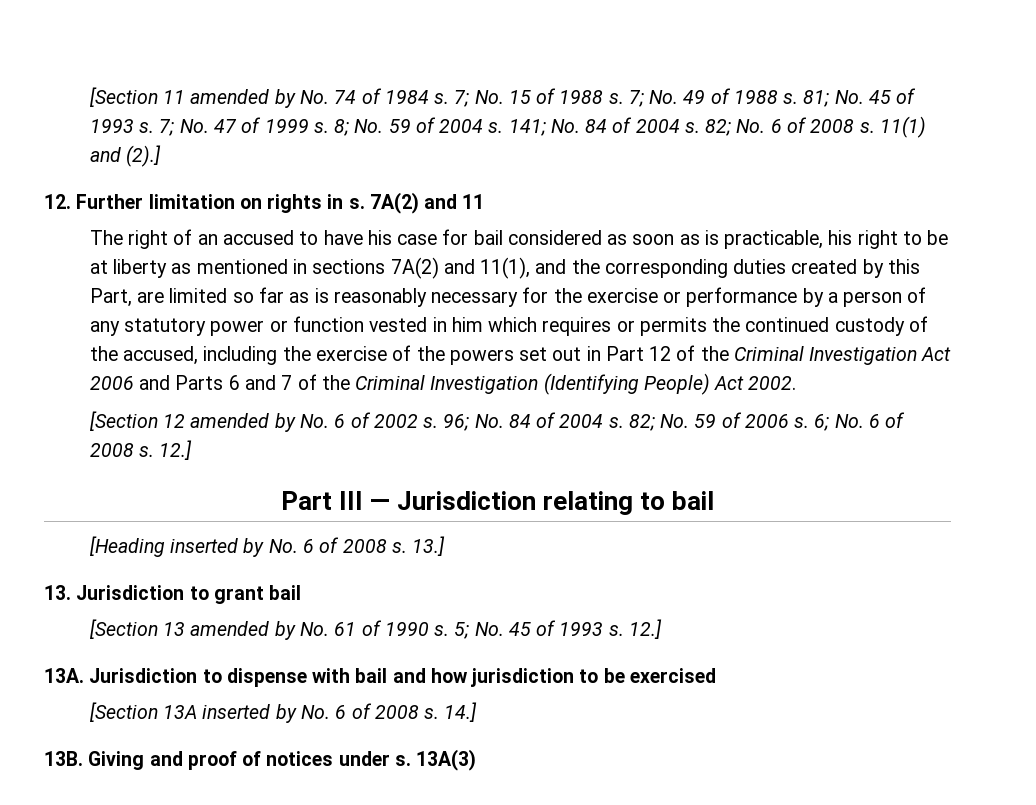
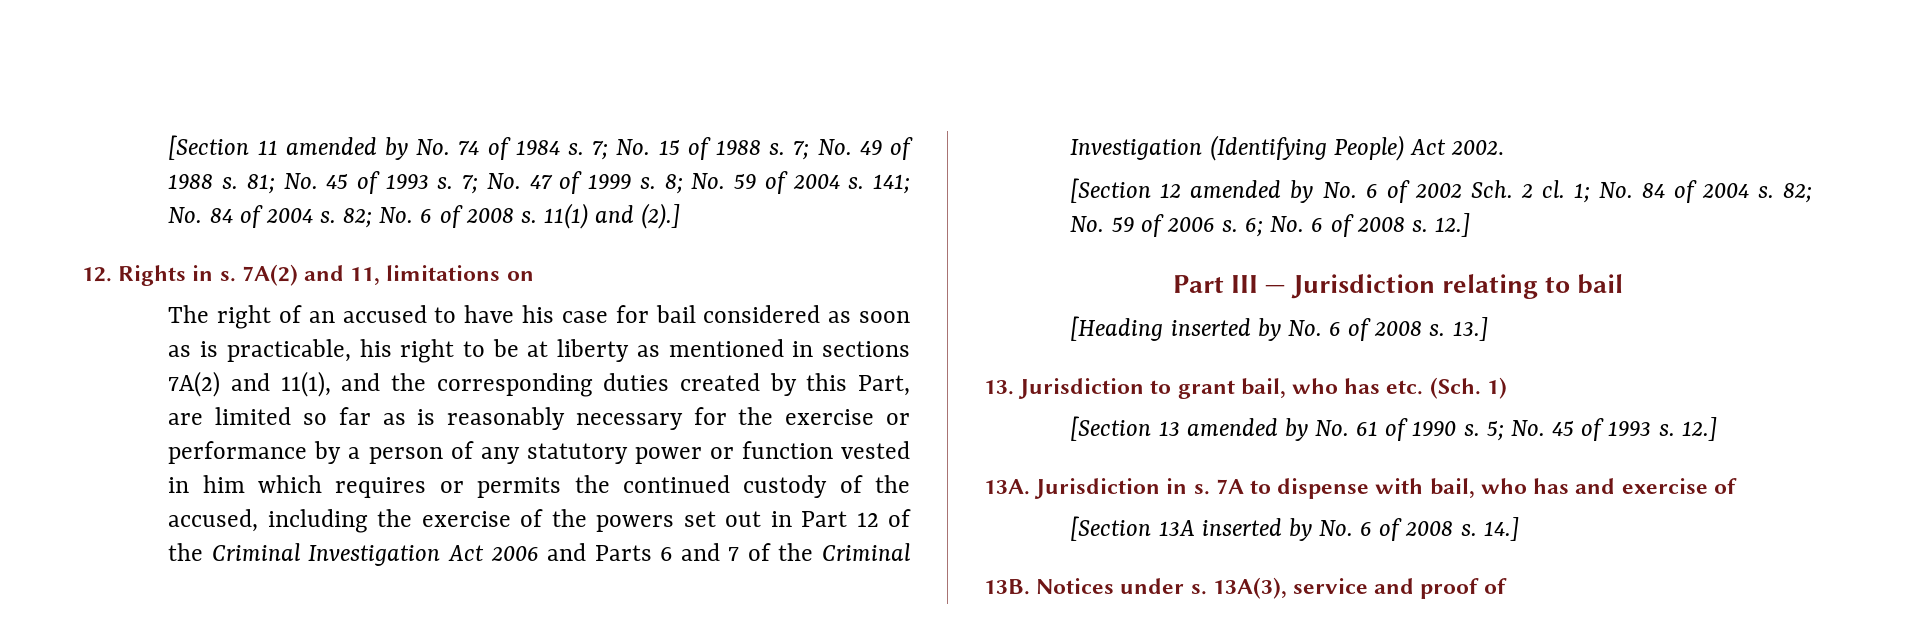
[76,194,323,213] Further limitation on rights -> [118,265,187,286] Rights
[462,194,485,209] 11 -> [350,265,534,285] 11, limitations on
[423,414,470,431] s. 96; -> [1470,180,1590,203] Sch. 2 cl. 1;
[269,585,302,600] bail -> [1240,377,1507,399] bail, who has etc. (Sch. 1)
[202,668,716,687] to dispense with bail and how jurisdiction to be exercised -> [1166,478,1737,499] in s. 7A to dispense with bail, who has and exercise of
[88,749,477,771] Giving and proof of notices under s. 13A(3) -> [1036,577,1507,599] Notices under s. 13A(3), service and proof of

